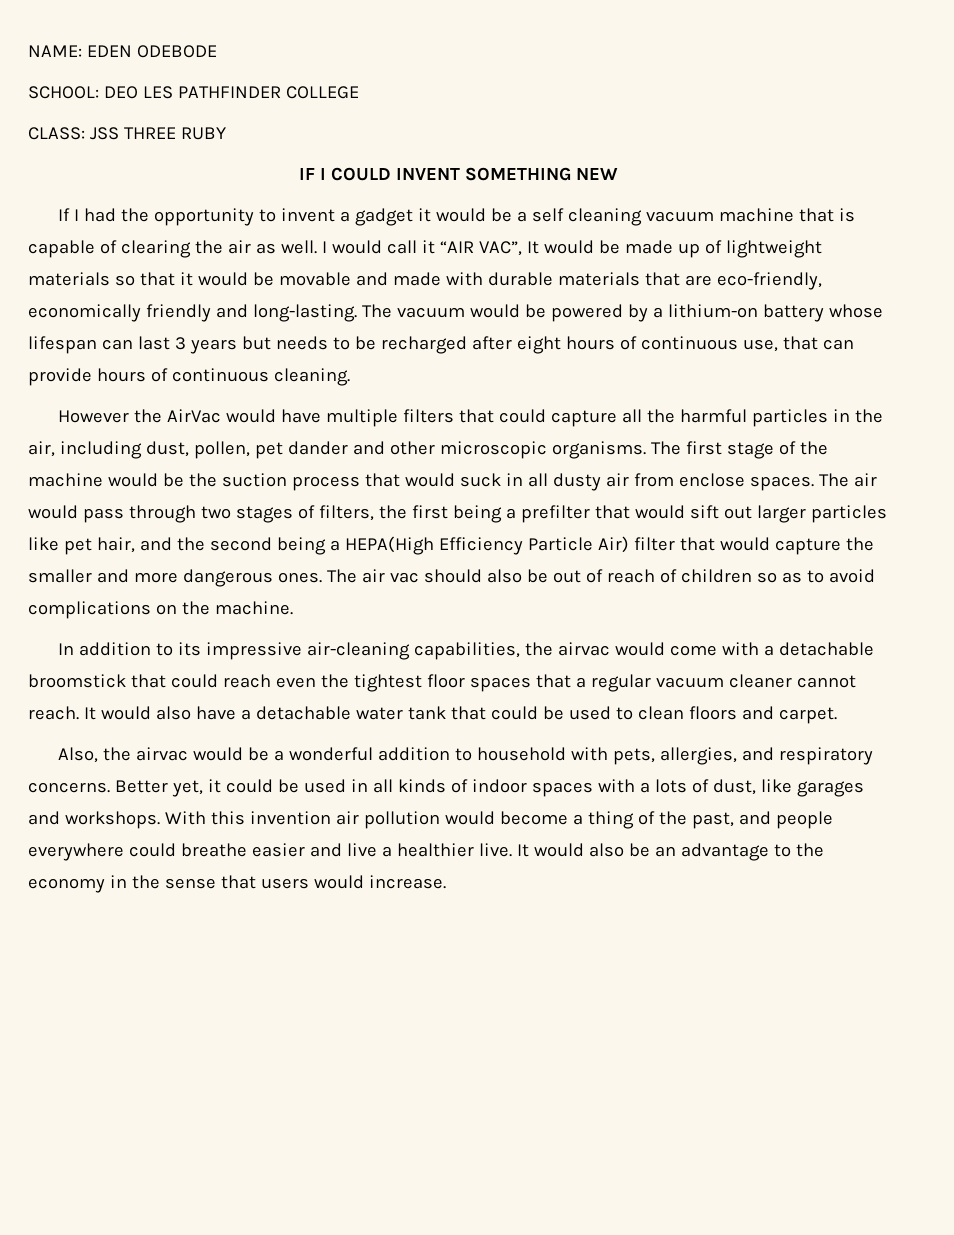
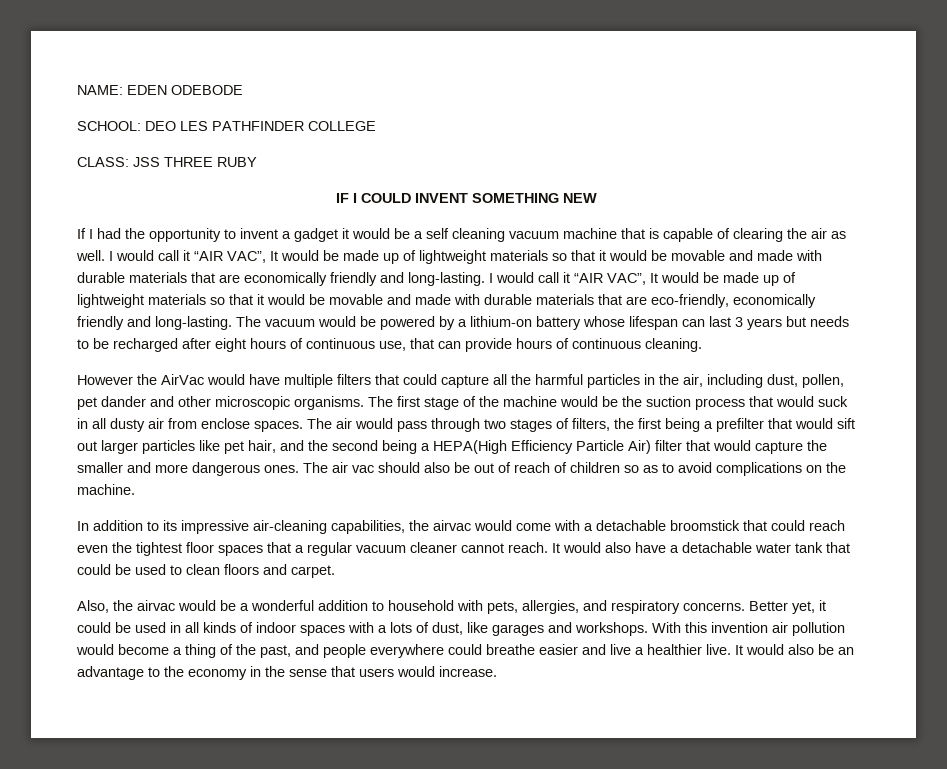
(712, 280) none -> [244,272,796,286] [77,294,647,308] economically friendly and long-lasting. I would call it “AIR VAC”, It would be made up of lightweight materials so that it would be movable and made with durable materials that are

